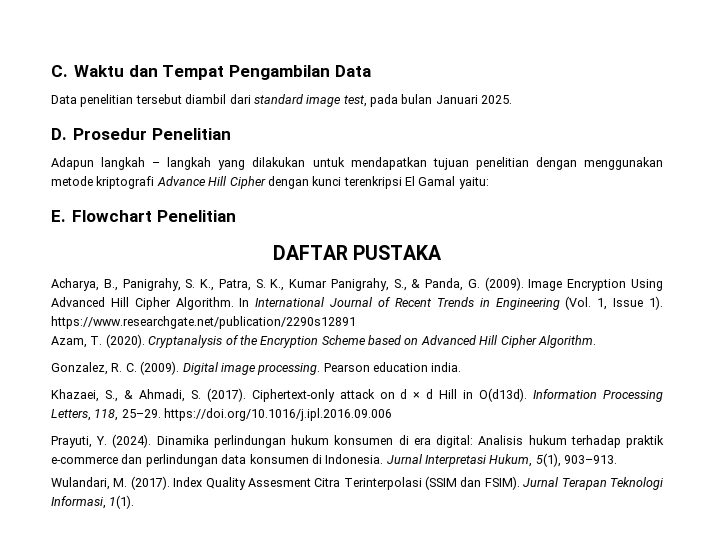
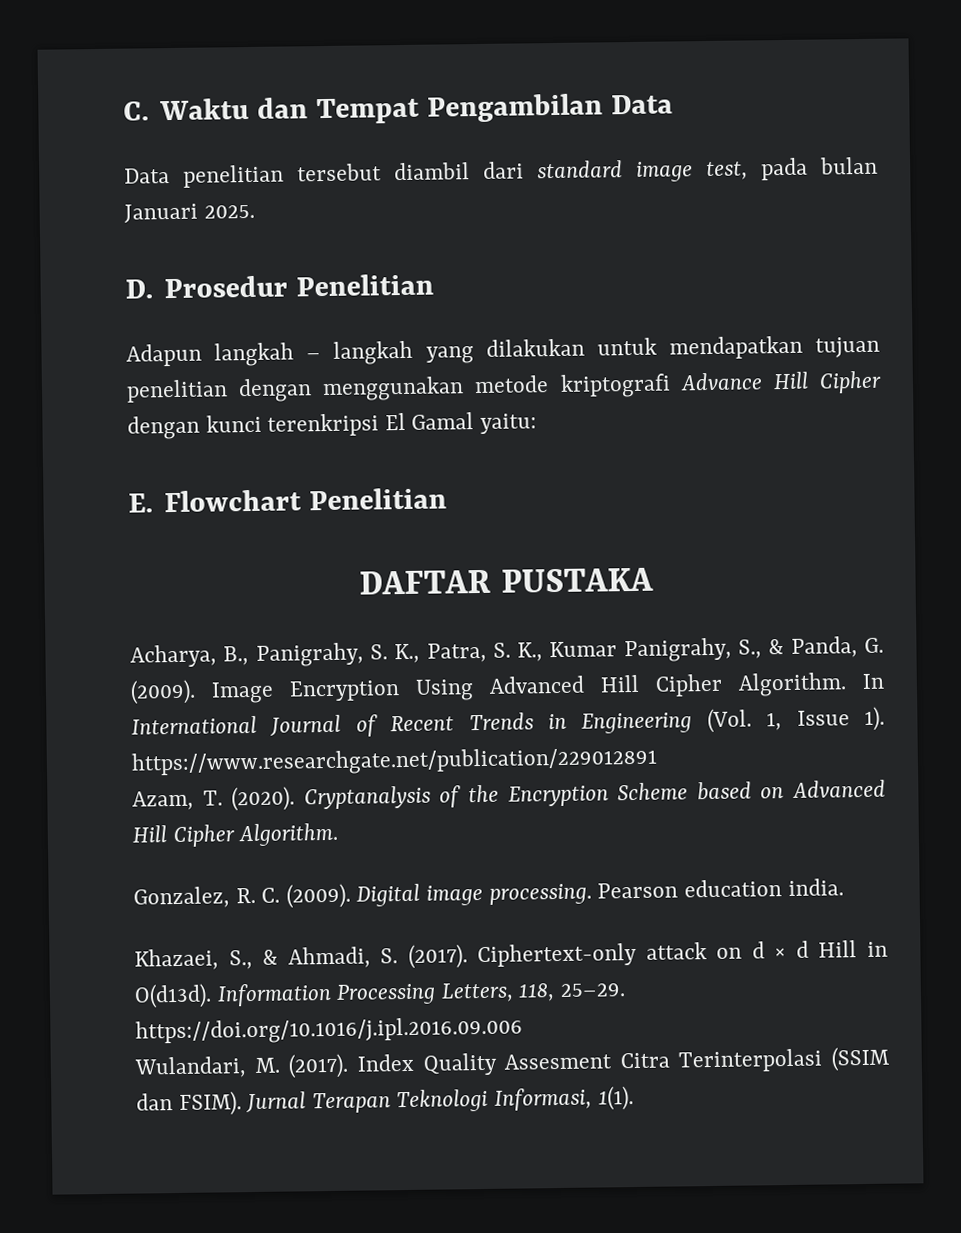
[51,316,356,329] https://www.researchgate.net/publication/2290s12891 -> [131,746,658,777] https://www.researchgate.net/publication/229012891
[51,434,664,448] [51,453,618,467] // Prayuti, Y. (2024). Dinamika perlindungan hukum konsumen di era digital: Analisis hukum terhadap praktik e-commerce dan perlindungan data konsumen di Indonesia. Jurnal Interpretasi Hukum, 5(1), 903–913. -> (523, 1030) none

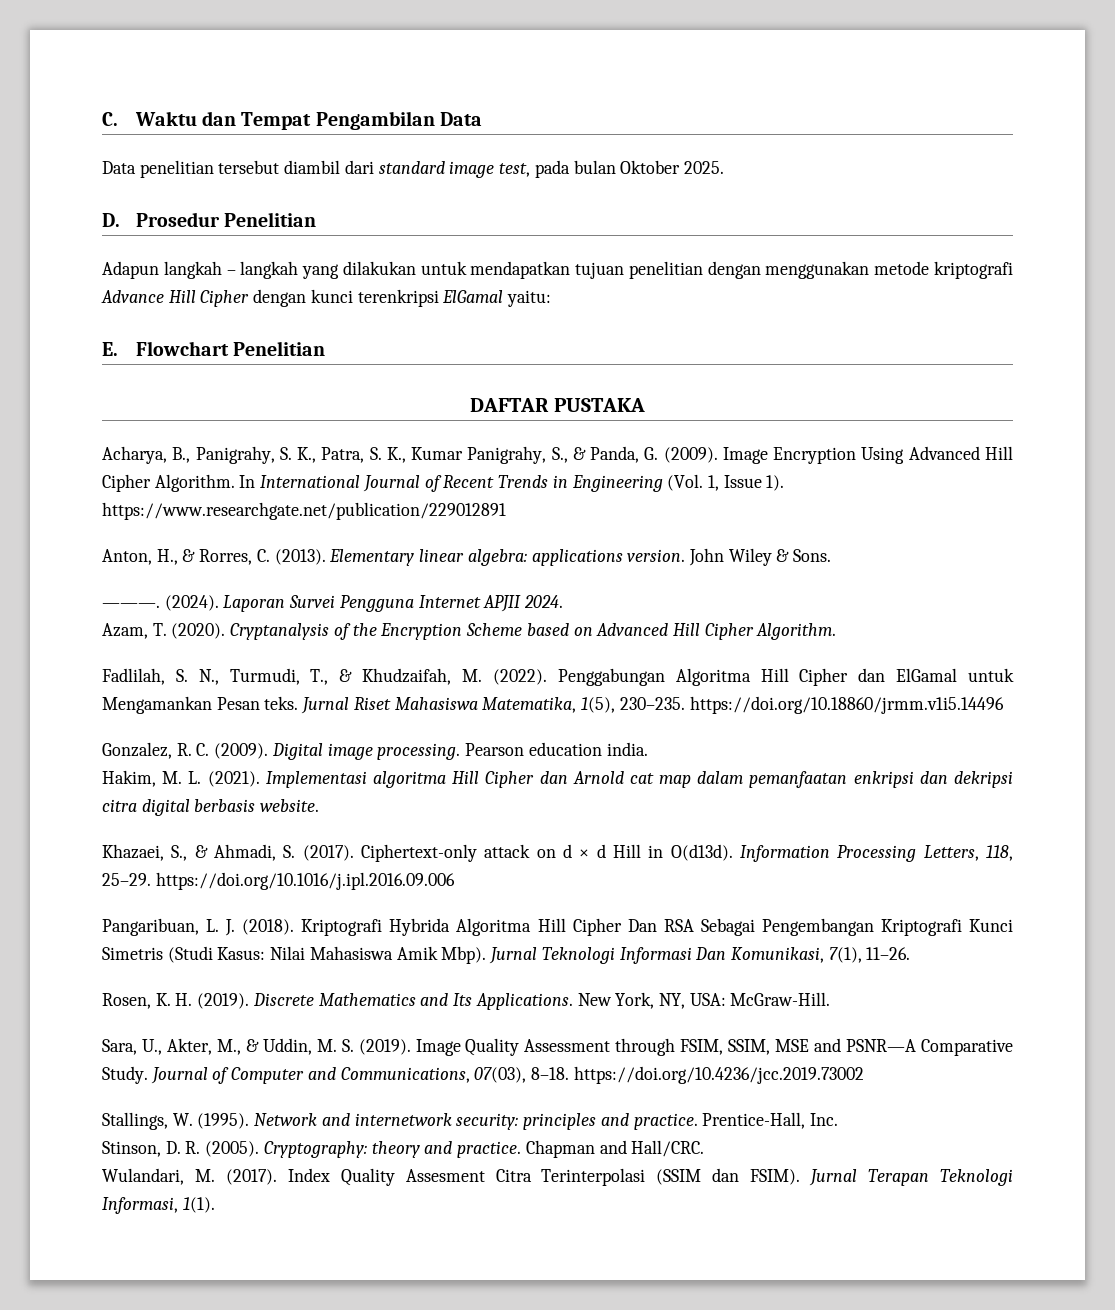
[124,203,198,224] Januari -> [620,160,681,174] Oktober
[384,412,475,431] El Gamal -> [442,290,504,303] ElGamal
(658, 761) none -> [102,548,832,566] [102,595,564,612] // Anton, H., & Rorres, C. (2013). Elementary linear algebra: applications version. John Wiley & Sons. // ———. (2024). Laporan Survei Pengguna Internet APJII 2024.
(339, 834) none -> [102,668,1015,686] [102,696,1004,714] // Fadlilah, S. N., Turmudi, T., & Khudzaifah, M. (2022). Penggabungan Algoritma Hill Cipher dan ElGamal untuk Mengamankan Pesan teks. Jurnal Riset Mahasiswa Matematika, 1(5), 230–235. https://doi.org/10.18860/jrmm.v1i5.14496
(844, 887) none -> [102,770,1013,788] [102,799,320,816] // Hakim, M. L. (2021). Implementasi algoritma Hill Cipher dan Arnold cat map dalam pemanfaatan enkripsi dan dekripsi citra digital berbasis website.
(523, 1030) none -> [102,918,1013,936] [102,946,911,964] [102,992,831,1010] [102,1038,1014,1056] [102,1066,864,1084] [102,1112,838,1130] [102,1140,705,1158] // Pangaribuan, L. J. (2018). Kriptografi Hybrida Algoritma Hill Cipher Dan RSA Sebagai Pengembangan Kriptografi Kunci Simetris (Studi Kasus: Nilai Mahasiswa Amik Mbp). Jurnal Teknologi Informasi Dan Komunikasi, 7(1), 11–26. // Rosen, K. H. (2019). Discrete Mathematics and Its Applications. New York, NY, USA: McGraw-Hill. // Sara, U., Akter, M., & Uddin, M. S. (2019). Image Quality Assessment through FSIM, SSIM, MSE and PSNR—A Comparative Study. Journal of Computer and Communications, 07(03), 8–18. https://doi.org/10.4236/jcc.2019.73002 // Stallings, W. (1995). Network and internetwork security: principles and practice. Prentice-Hall, Inc. // Stinson, D. R. (2005). Cryptography: theory and practice. Chapman and Hall/CRC.

